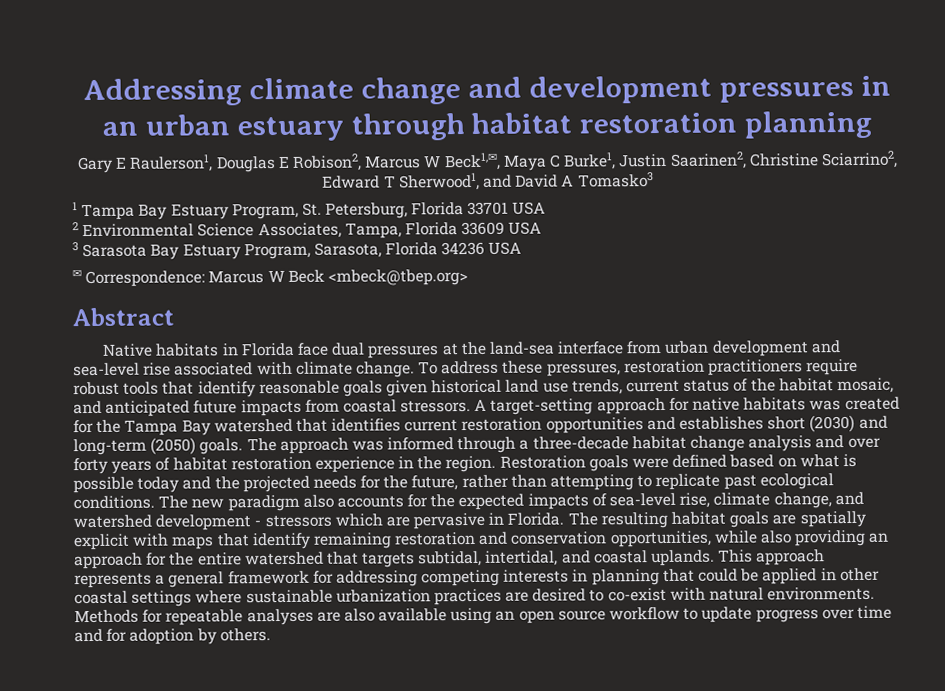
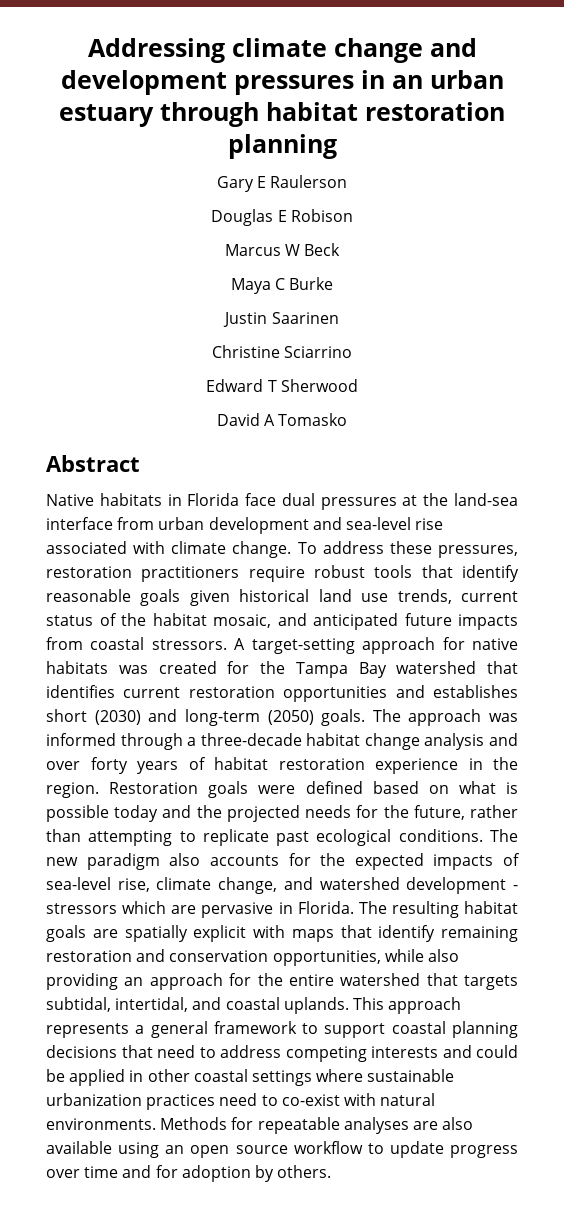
[129,154,214,172] Raulerson1, -> [270,175,348,188] Raulerson //
[292,150,898,171] [322,172,654,191] [72,201,546,221] [72,221,543,239] [72,241,523,260] [72,269,468,288] Robison2, Marcus W Beck1,✉, Maya C Burke1, Justin Saarinen2, Christine Sciarrino2, Edward T Sherwood1, and David A Tomasko3 // 1 Tampa Bay Estuary Program, St. Petersburg, Florida 33701 USA // 2 Environmental Science Associates, Tampa, Florida 33609 USA // 3 Sarasota Bay Estuary Program, Sarasota, Florida 34236 USA // ✉ Correspondence: Marcus W Beck <mbeck@tbep.org> -> [290,209,353,222] [224,243,341,256] [230,277,334,294] [223,312,339,327] [211,345,353,358] [206,379,358,392] [216,413,348,426] Robison // Marcus W Beck // Maya C Burke // Justin Saarinen // Christine Sciarrino // Edward T Sherwood // David A Tomasko
[312,568,695,587] for addressing competing interests in planning that -> [302,1021,518,1038] [46,1045,472,1062] to support coastal planning decisions that need to address competing interests and
[505,588,587,602] are desired -> [219,1093,258,1106] need

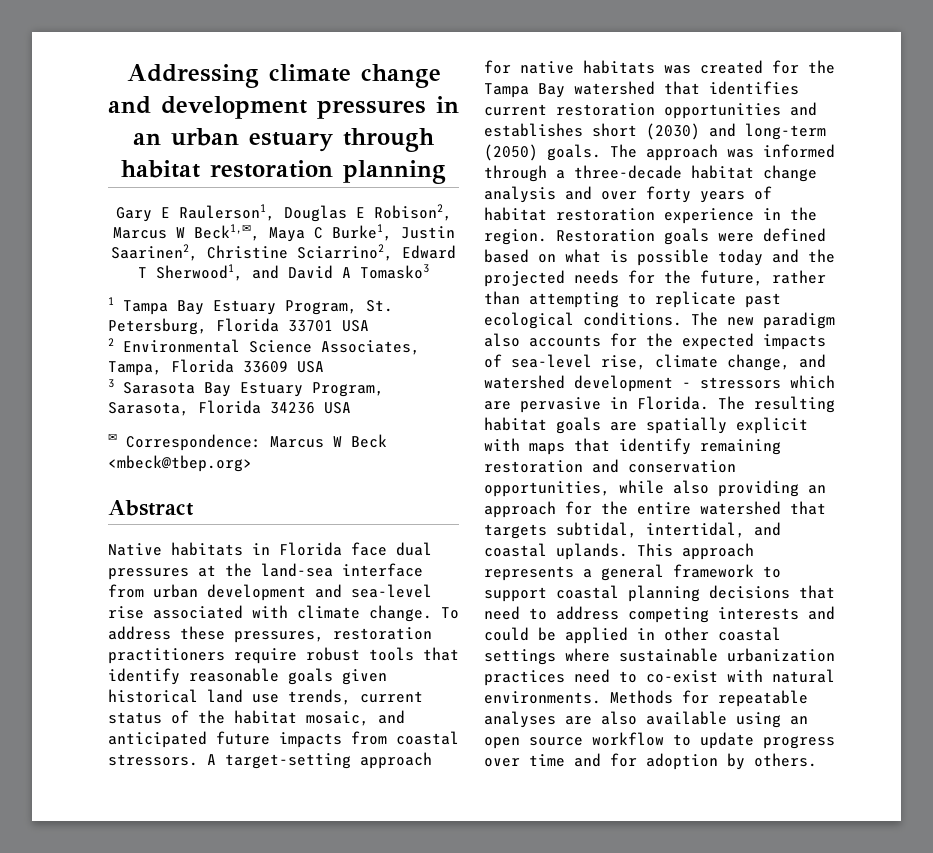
[270,175,348,188] Raulerson // -> [178,204,275,221] Raulerson1,
[290,209,353,222] [224,243,341,256] [230,277,334,294] [223,312,339,327] [211,345,353,358] [206,379,358,392] [216,413,348,426] Robison // Marcus W Beck // Maya C Burke // Justin Saarinen // Christine Sciarrino // Edward T Sherwood // David A Tomasko -> [373,204,452,221] [112,224,455,242] [111,244,456,261] [138,264,429,281] [108,297,393,315] [108,318,369,335] [108,338,420,355] [108,359,324,376] [108,379,384,397] [108,400,351,416] [108,434,387,451] [108,455,252,472] Robison2, Marcus W Beck1,✉, Maya C Burke1, Justin Saarinen2, Christine Sciarrino2, Edward T Sherwood1, and David A Tomasko3 // 1 Tampa Bay Estuary Program, St. Petersburg, Florida 33701 USA // 2 Environmental Science Associates, Tampa, Florida 33609 USA // 3 Sarasota Bay Estuary Program, Sarasota, Florida 34236 USA // ✉ Correspondence: Marcus W Beck <mbeck@tbep.org>

